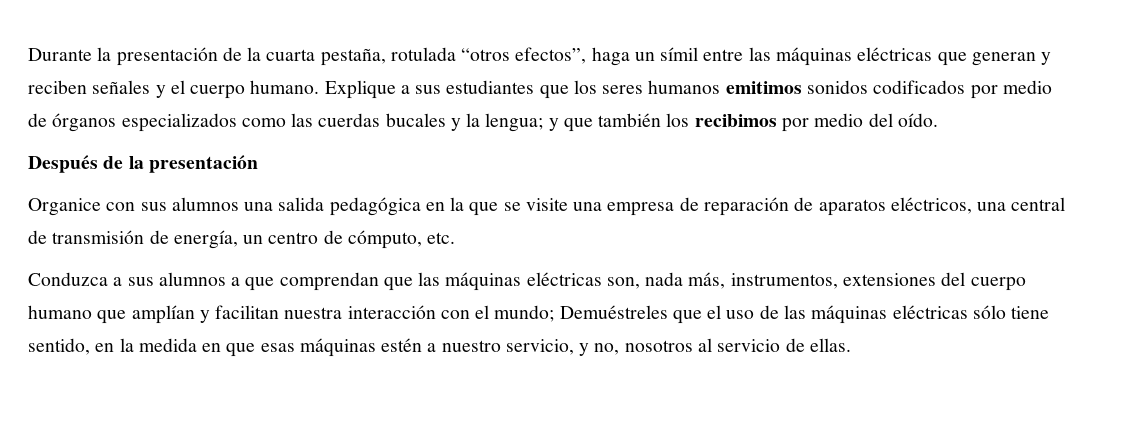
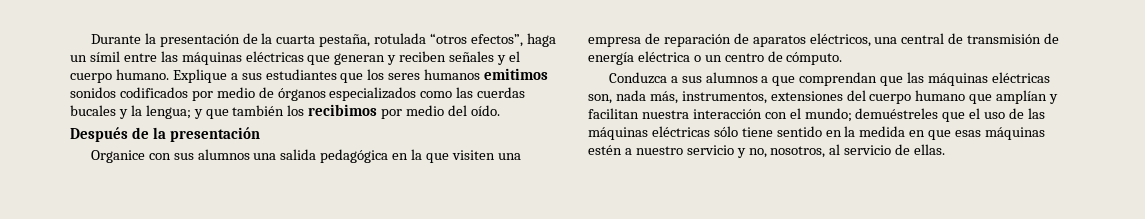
[503,198,568,211] se visite -> [451,150,495,160] visiten
[173,230,238,249] energía, -> [588,51,701,65] energía eléctrica o
[347,230,456,249] cómputo, etc. -> [786,52,843,65] cómputo.
[559,305,668,319] Demuéstreles -> [855,108,939,119] demuéstreles
[28,338,90,355] sentido, -> [776,126,822,137] sentido
[505,339,574,355] servicio, -> [686,145,734,155] servicio
[624,340,693,352] nosotros -> [770,146,826,158] nosotros,

